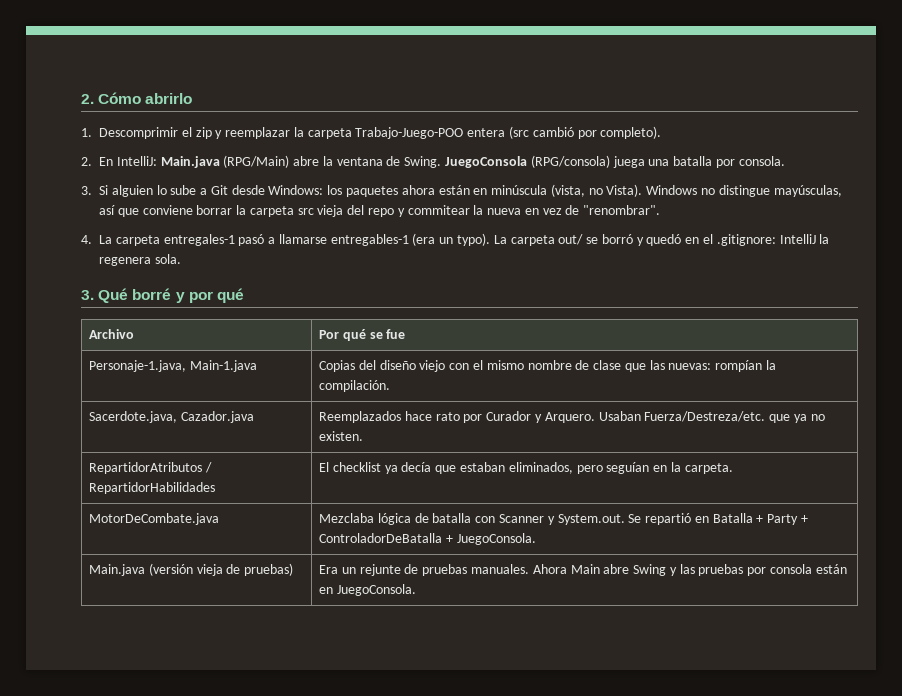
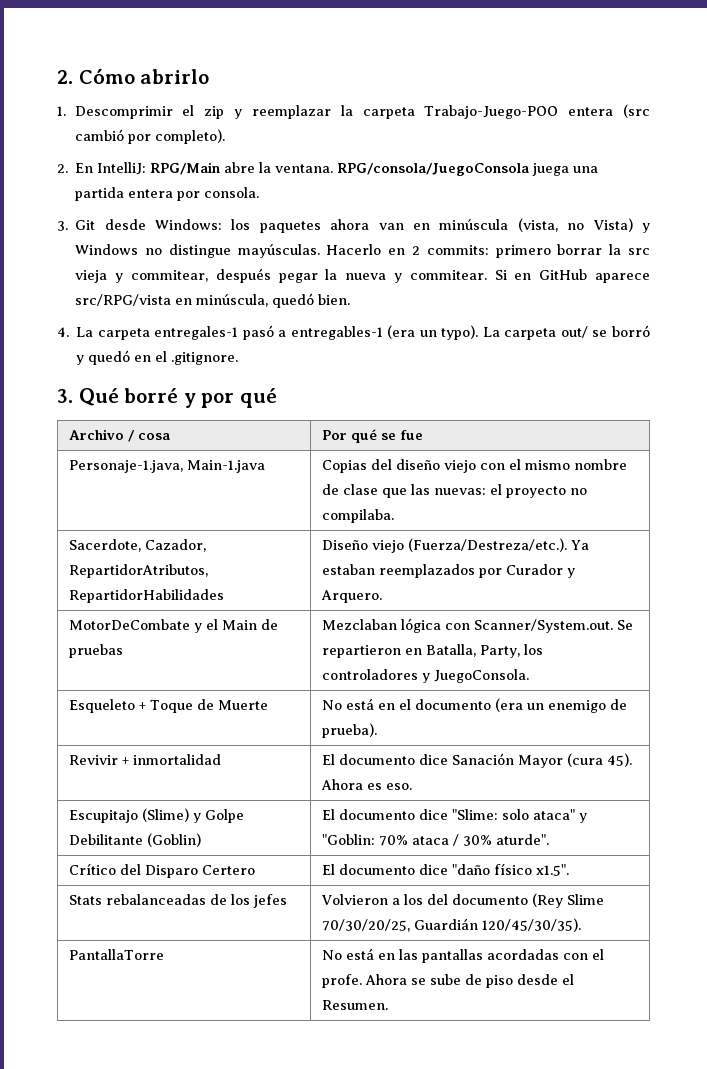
[160,155,785,168] [81,185,208,197] Main.java (RPG/Main) abre la ventana de Swing. JuegoConsola (RPG/consola) juega una batalla por consola. // 3. Si alguien lo sube a -> [150,162,599,176] [75,187,260,201] [57,221,68,231] RPG/Main abre la ventana. RPG/consola/JuegoConsola juega una partida entera por consola. // 3.
[438,185,470,195] están -> [378,223,404,230] van
[606,184,643,197] Vista). -> [592,218,650,233] Vista) y
[773,185,842,197] [99,205,193,217] mayúsculas, así que conviene -> [237,244,551,258] mayúsculas. Hacerlo en 2 commits: primero
[249,206,294,217] carpeta -> (622, 249) none
[347,205,661,217] del repo y commitear la nueva en vez de "renombrar". -> [115,268,650,283] [75,293,351,308] y commitear, después pegar la nueva y commitear. Si en GitHub aparece src/RPG/vista en minúscula, quedó bien.
[278,234,327,244] llamarse -> (287, 333) none
[716,234,830,246] [99,254,181,266] .gitignore: IntelliJ la regenera sola. -> [171,352,239,365] .gitignore.
(135, 334) none -> [127,430,170,442] / cosa
[715,360,777,372] [319,380,391,392] [89,411,254,423] [319,411,825,423] [319,431,364,441] [89,462,212,474] [89,482,216,494] [319,462,733,474] [89,513,220,525] [319,513,809,525] [319,533,536,545] [89,563,294,576] [319,564,847,576] [319,584,416,596] rompían la compilación. // Sacerdote.java, Cazador.java | Reemplazados hace rato por Curador y Arquero. Usaban Fuerza/Destreza/etc. que ya no existen. // RepartidorAtributos / RepartidorHabilidades | El checklist ya decía que estaban eliminados, pero seguían en la carpeta. // MotorDeCombate.java | Mezclaba lógica de batalla con Scanner y System.out. Se repartió en Batalla + Party + ControladorDeBatalla + JuegoConsola. // Main.java (versión vieja de pruebas) | Era un rejunte de pruebas manuales. Ahora Main abre Swing y las pruebas por consola están en JuegoConsola. -> [489,484,587,498] [321,509,394,523] [68,539,206,552] [68,564,208,578] [68,589,224,603] [321,538,589,553] [321,564,575,578] [320,590,382,603] [68,619,278,633] [68,644,123,658] [321,618,633,633] [321,644,543,658] [321,669,529,683] [68,699,268,713] [321,698,627,713] [321,723,377,738] [68,754,221,765] [321,753,632,768] [320,779,412,790] [68,808,244,823] [68,833,201,847] [321,809,587,823] [321,834,549,846] [68,863,255,878] [321,863,569,876] [68,894,287,908] [320,893,604,908] [321,918,581,932] [68,949,164,960] [321,948,604,963] [321,974,574,988] [321,1000,388,1010] el proyecto no compilaba. // Sacerdote, Cazador, RepartidorAtributos, RepartidorHabilidades | Diseño viejo (Fuerza/Destreza/etc.). Ya estaban reemplazados por Curador y Arquero. // MotorDeCombate y el Main de pruebas | Mezclaban lógica con Scanner/System.out. Se repartieron en Batalla, Party, los controladores y JuegoConsola. // Esqueleto + Toque de Muerte | No está en el documento (era un enemigo de prueba). // Revivir + inmortalidad | El documento dice Sanación Mayor (cura 45). Ahora es eso. // Escupitajo (Slime) y Golpe Debilitante (Goblin) | El documento dice "Slime: solo ataca" y "Goblin: 70% ataca / 30% aturde". // Crítico del Disparo Certero | El documento dice "daño físico x1.5". // Stats rebalanceadas de los jefes | Volvieron a los del documento (Rey Slime 70/30/20/25, Guardián 120/45/30/35). // PantallaTorre | No está en las pantallas acordadas con el profe. Ahora se sube de piso desde el Resumen.

